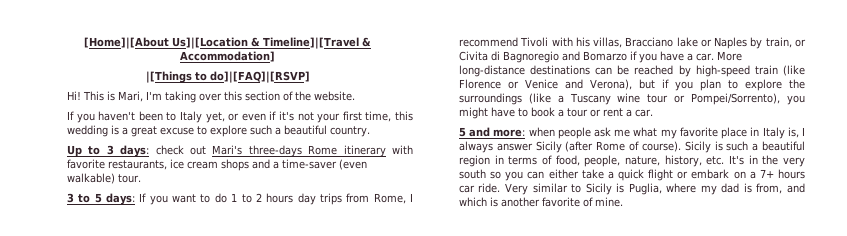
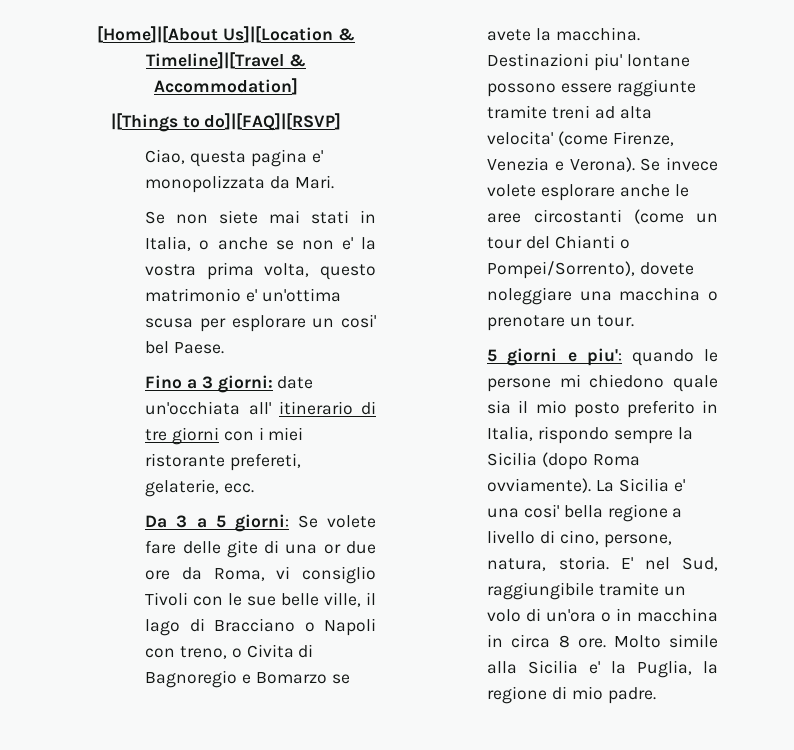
[66,91,355,103] [66,111,414,123] [66,125,370,137] [66,145,414,157] [66,159,367,171] [66,173,141,184] [66,193,413,205] [458,37,806,49] [458,51,742,63] [458,65,805,77] [458,79,805,91] [458,93,805,105] [458,107,653,119] [458,127,805,139] [458,141,805,153] [458,155,805,167] [458,169,805,181] [458,183,805,195] [458,197,623,207] Hi! This is Mari, I'm taking over this section of the website. // If you haven't been to Italy yet, or even if it's not your first time, this wedding is a great excuse to explore such a beautiful country. // Up to 3 days: check out Mari's three-days Rome itinerary with favorite restaurants, ice cream shops and a time-saver (even walkable) tour. // 3 to 5 days: If you want to do 1 to 2 hours day trips from Rome, I recommend Tivoli with his villas, Bracciano lake or Naples by train, or Civita di Bagnoregio and Bomarzo if you have a car. More long-distance destinations can be reached by high-speed train (like Florence or Venice and Verona), but if you plan to explore the surroundings (like a Tuscany wine tour or Pompei/Sorrento), you might have to book a tour or rent a car. // 5 and more: when people ask me what my favorite place in Italy is, I always answer Sicily (after Rome of course). Sicily is such a beautiful region in terms of food, people, nature, history, etc. It's in the very south so you can either take a quick flight or embark on a 7+ hours car ride. Very similar to Sicily is Puglia, where my dad is from, and which is another favorite of mine. -> [145,149,323,167] [145,175,334,193] [145,210,376,224] [145,236,376,251] [145,262,376,280] [145,288,341,302] [145,314,376,332] [145,341,225,354] [145,375,314,393] [145,401,376,415] [145,427,304,445] [145,453,302,471] [145,479,255,497] [145,514,376,532] [145,540,376,558] [145,566,376,584] [145,592,376,607] [145,618,376,636] [145,644,314,659] [145,670,350,688] [487,27,640,41] [487,53,690,71] [487,79,696,97] [487,105,652,119] [487,131,674,146] [487,157,718,172] [487,184,689,201] [487,209,718,224] [487,235,630,249] [487,261,695,279] [487,287,718,305] [487,315,634,331] [487,348,718,366] [487,374,718,392] [487,400,718,418] [487,426,693,444] [487,452,640,470] [487,478,685,493] [487,504,683,522] [487,530,672,548] [487,556,718,571] [487,582,686,600] [487,608,718,622] [487,634,718,648] [487,660,718,678] [487,686,656,704] Ciao, questa pagina e' monopolizzata da Mari. // Se non siete mai stati in Italia, o anche se non e' la vostra prima volta, questo matrimonio e' un'ottima scusa per esplorare un cosi' bel Paese. // Fino a 3 giorni: date un'occhiata all' itinerario di tre giorni con i miei ristorante prefereti, gelaterie, ecc. // Da 3 a 5 giorni: Se volete fare delle gite di una or due ore da Roma, vi consiglio Tivoli con le sue belle ville, il lago di Bracciano o Napoli con treno, o Civita di Bagnoregio e Bomarzo se avete la macchina. Destinazioni piu' lontane possono essere raggiunte tramite treni ad alta velocita' (come Firenze, Venezia e Verona). Se invece volete esplorare anche le aree circostanti (come un tour del Chianti o Pompei/Sorrento), dovete noleggiare una macchina o prenotare un tour. // 5 giorni e piu': quando le persone mi chiedono quale sia il mio posto preferito in Italia, rispondo sempre la Sicilia (dopo Roma ovviamente). La Sicilia e' una cosi' bella regione a livello di cino, persone, natura, storia. E' nel Sud, raggiungibile tramite un volo di un'ora o in macchina in circa 8 ore. Molto simile alla Sicilia e' la Puglia, la regione di mio padre.

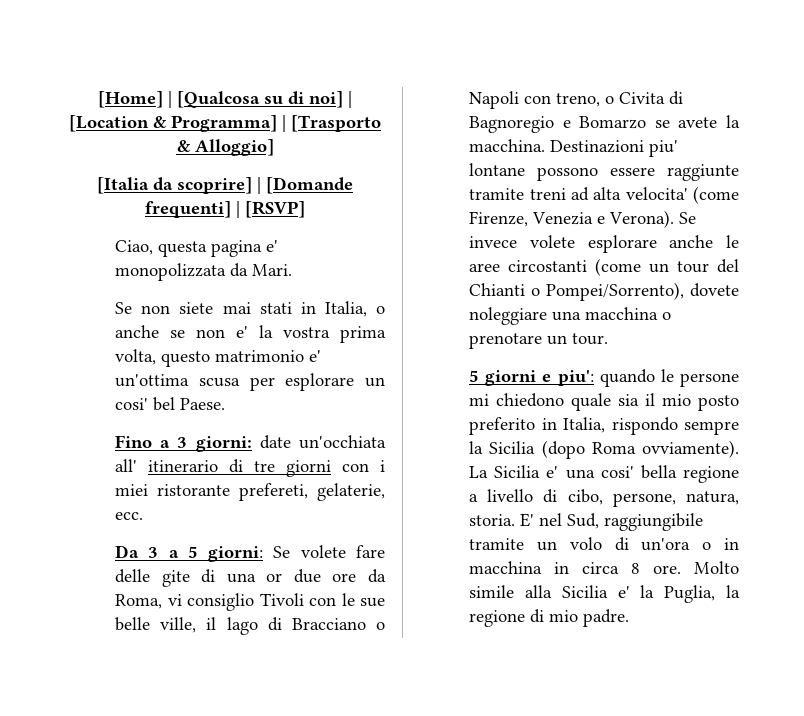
[97,26,355,43] [146,52,306,69] [154,78,298,95] [110,113,342,132] [Home]|[About Us]|[Location & Timeline]|[Travel & Accommodation] // |[Things to do]|[FAQ]|[RSVP] -> [98,91,352,108] [69,115,381,132] [176,139,274,156] [97,177,353,194] [145,201,305,218] [Home] | [Qualcosa su di noi] | [Location & Programma] | [Trasporto & Alloggio] // [Italia da scoprire] | [Domande frequenti] | [RSVP]
[559,530,599,545] cino, -> [567,489,603,505] cibo,

